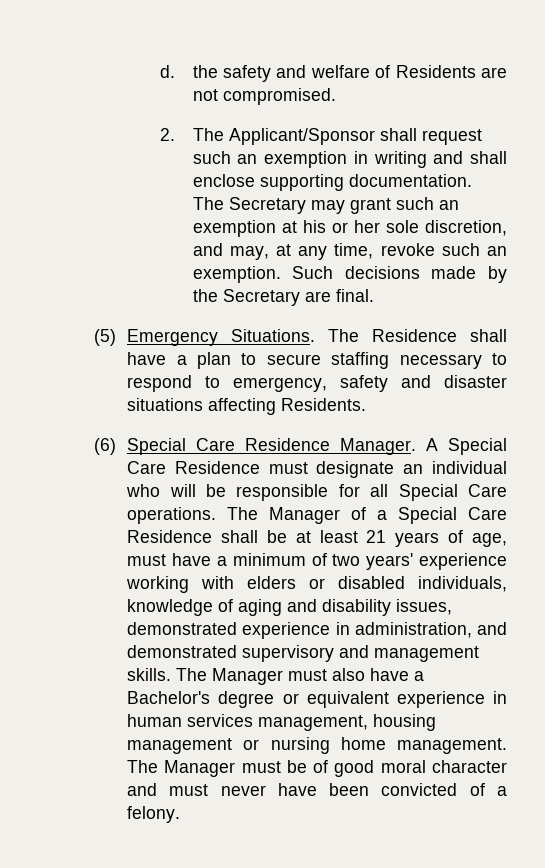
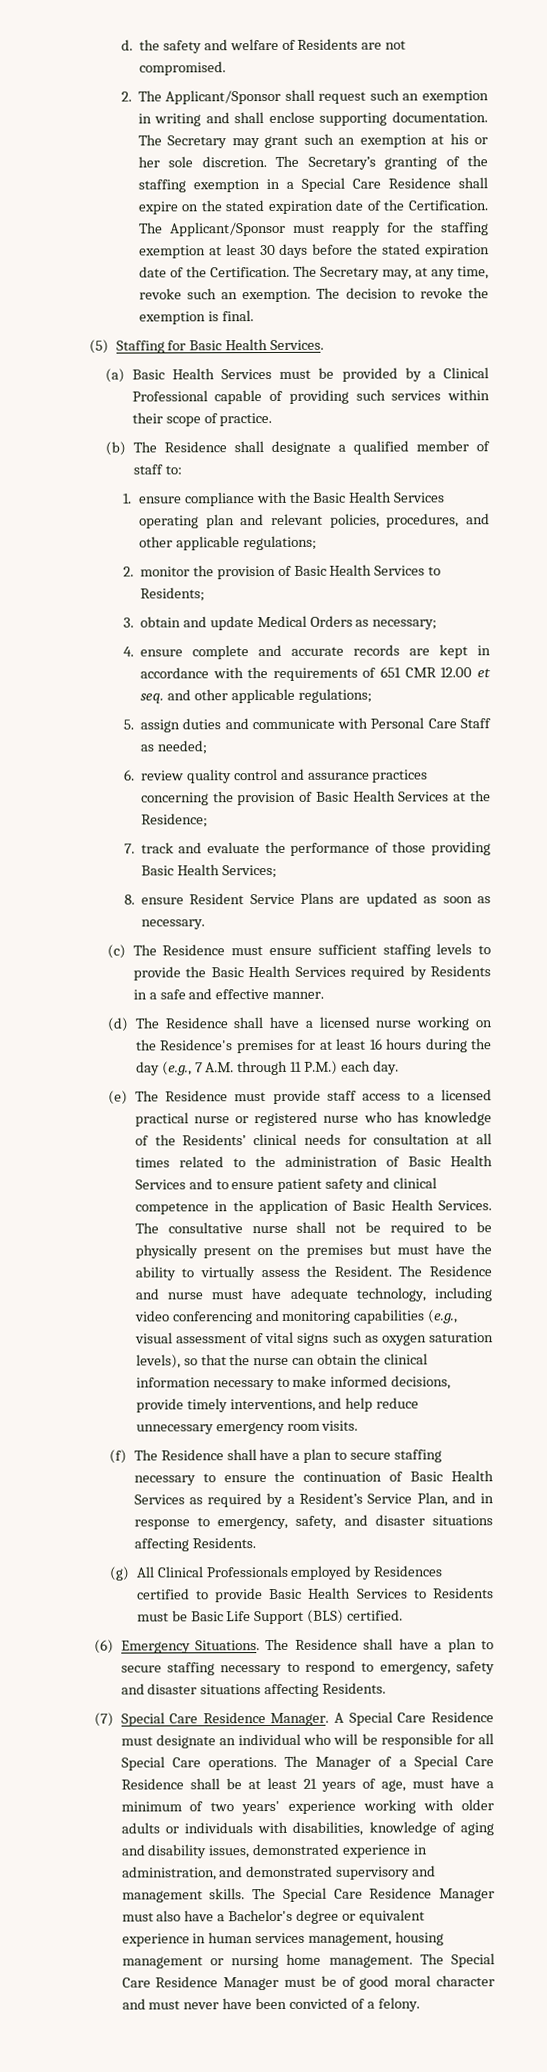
[424,220,507,236] [192,243,223,256] discretion, and -> [201,155,488,170] [137,177,488,193] [137,199,488,215] [138,221,489,237] [138,243,490,259] [138,265,380,280] discretion. The Secretary’s granting of the staffing exemption in a Special Care Residence shall expire on the stated expiration date of the Certification. The Applicant/Sponsor must reapply for the staffing exemption at least 30 days before the stated expiration date of the Certification. The Secretary
[292,266,507,283] [192,289,374,306] [94,329,117,346] Such decisions made by the Secretary are final. // (5) -> [316,287,489,299] [138,310,254,325] [89,339,325,354] [105,367,489,383] [131,389,490,405] [131,412,273,427] [105,440,491,456] [132,464,182,475] [122,491,446,507] [138,513,490,529] [138,535,317,551] [122,564,442,580] [139,587,205,602] [122,615,438,631] [122,644,491,660] [139,666,491,682] [139,688,372,704] [122,717,492,733] [139,740,207,755] [123,768,429,784] [140,790,491,806] [140,813,208,828] [123,841,492,856] [140,864,277,879] [123,892,491,907] [140,919,205,930] [107,943,492,959] [132,965,491,981] [132,988,325,1000] [107,1016,492,1032] [135,1038,492,1054] [135,1060,400,1076] [108,1089,492,1105] [134,1111,492,1127] [134,1133,492,1146] [134,1155,494,1168] [134,1177,438,1192] [134,1199,492,1215] [134,1221,492,1236] [134,1243,492,1259] [134,1265,493,1281] [134,1287,492,1302] [134,1309,459,1325] [134,1331,494,1346] [135,1353,429,1369] [135,1375,452,1391] [135,1397,420,1413] [135,1420,359,1435] [109,1448,443,1464] [133,1470,494,1486] [133,1492,494,1508] [133,1514,493,1530] [133,1537,256,1552] [109,1565,443,1581] [136,1587,494,1603] [136,1609,404,1625] [94,1639,115,1654] The decision to revoke the exemption is final. // (5) Staffing for Basic Health Services. // (a) Basic Health Services must be provided by a Clinical Professional capable of providing such services within their scope of practice. // (b) The Residence shall designate a qualified member of staff to: // 1. ensure compliance with the Basic Health Services operating plan and relevant policies, procedures, and other applicable regulations; // 2. monitor the provision of Basic Health Services to Residents; // 3. obtain and update Medical Orders as necessary; // 4. ensure complete and accurate records are kept in accordance with the requirements of 651 CMR 12.00 et seq. and other applicable regulations; // 5. assign duties and communicate with Personal Care Staff as needed; // 6. review quality control and assurance practices concerning the provision of Basic Health Services at the Residence; // 7. track and evaluate the performance of those providing Basic Health Services; // 8. ensure Resident Service Plans are updated as soon as necessary. // (c) The Residence must ensure sufficient staffing levels to provide the Basic Health Services required by Residents in a safe and effective manner. // (d) The Residence shall have a licensed nurse working on the Residence's premises for at least 16 hours during the day (e.g., 7 A.M. through 11 P.M.) each day. // (e) The Residence must provide staff access to a licensed practical nurse or registered nurse who has knowledge of the Residents’ clinical needs for consultation at all times related to the administration of Basic Health Services and to ensure patient safety and clinical competence in the application of Basic Health Services. The consultative nurse shall not be required to be physically present on the premises but must have the ability to virtually assess the Resident. The Residence and nurse must have adequate technology, including video conferencing and monitoring capabilities (e.g., visual assessment of vital signs such as oxygen saturation levels), so that the nurse can obtain the clinical information necessary to make informed decisions, provide timely interventions, and help reduce unnecessary emergency room visits. // (f) The Residence shall have a plan to secure staffing necessary to ensure the continuation of Basic Health Services as required by a Resident’s Service Plan, and in response to emergency, safety, and disaster situations affecting Residents. // (g) All Clinical Professionals employed by Residences certified to provide Basic Health Services to Residents must be Basic Life Support (BLS) certified. // (6)
[94,438,117,455] (6) -> [94,1712,115,1727] (7)
[247,576,507,592] elders or disabled individuals, -> [461,1799,494,1811] [120,1821,364,1836] older adults or individuals with disabilities,
(208, 674) none -> [282,1887,433,1902] Special Care Residence
(159, 766) none -> [451,1953,496,1968] [121,1976,219,1988] Special Care Residence

